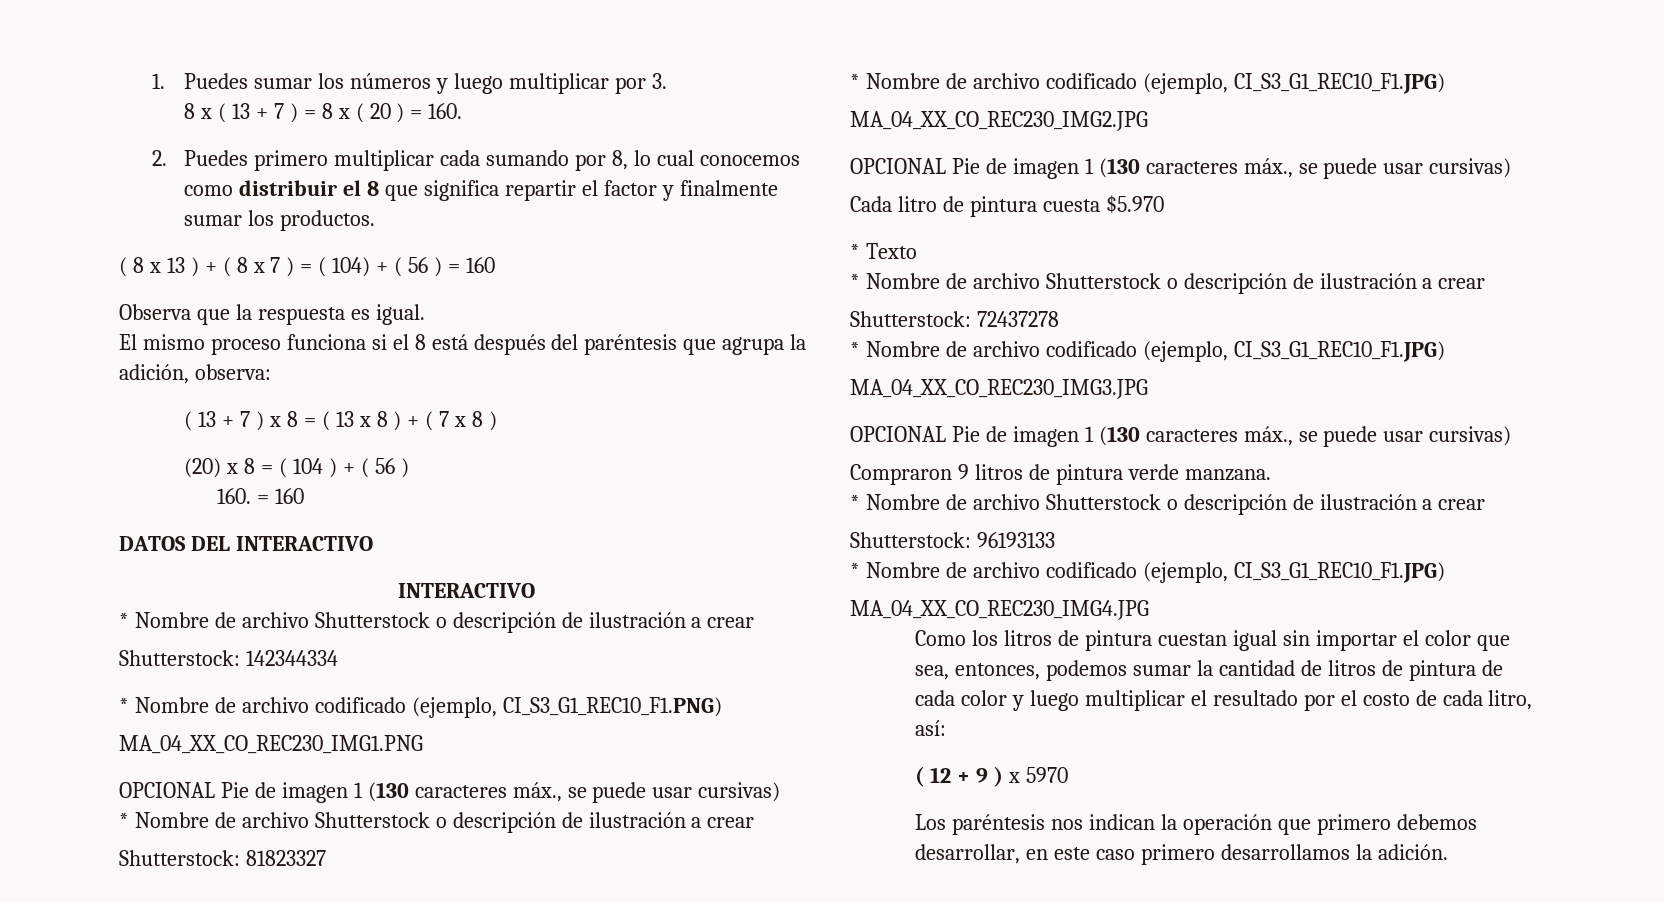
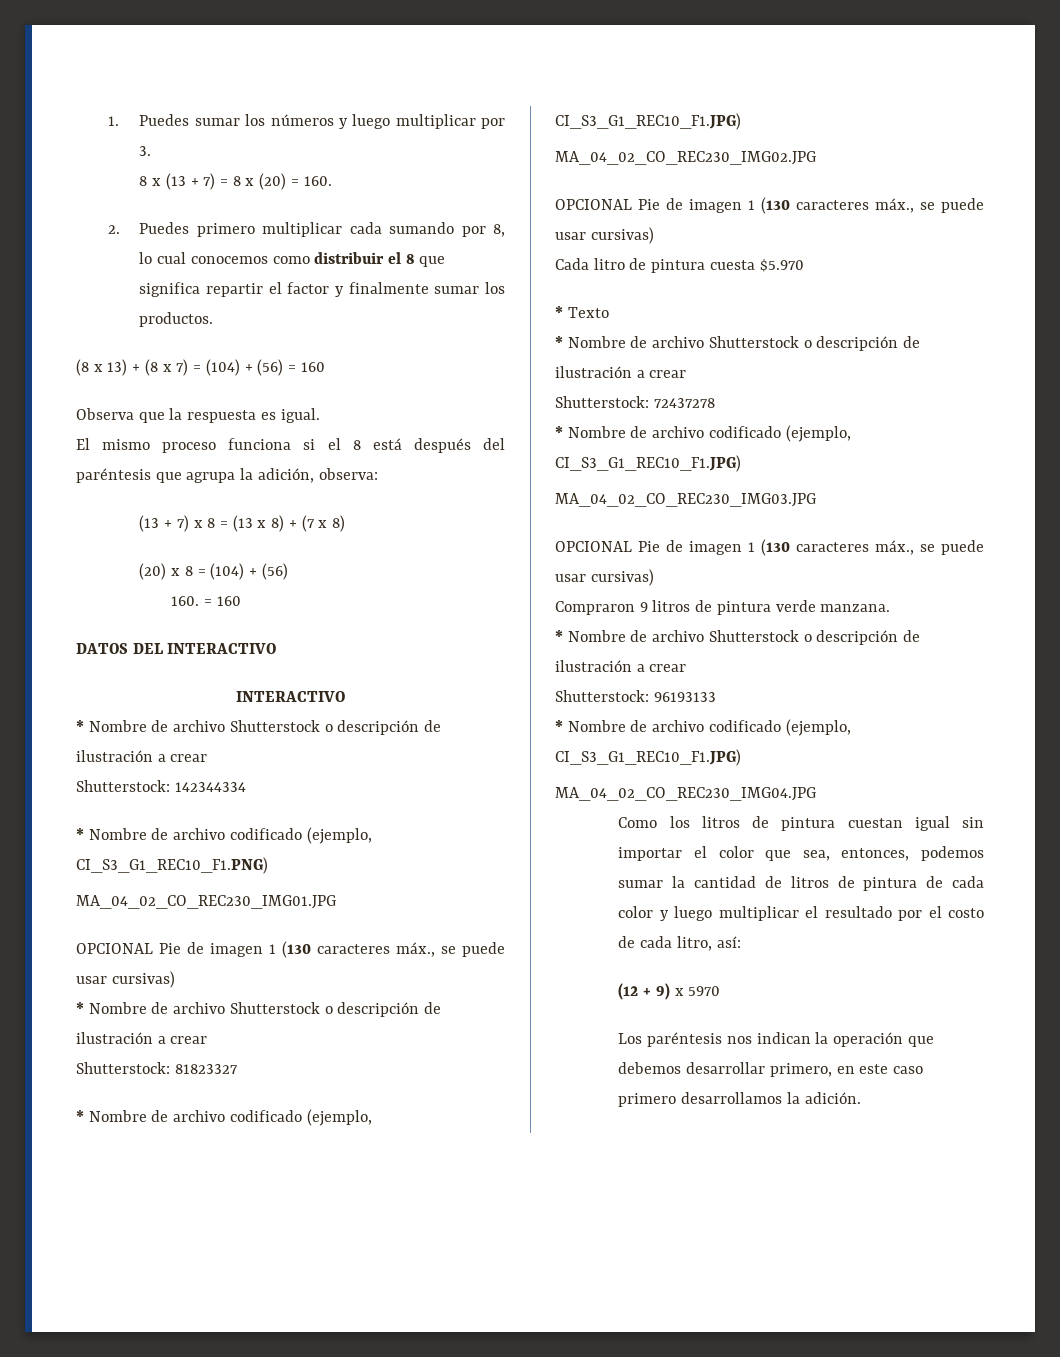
[218,103,405,123] ( 13 + 7 ) = 8 x ( 20 ) -> [165,173,287,190] (13 + 7) = 8 x (20)
[119,257,442,277] ( 8 x 13 ) + ( 8 x 7 ) = ( 104) + ( 56 ) -> [76,359,284,376] (8 x 13) + (8 x 7) = (104) + (56)
[184,411,498,431] [184,458,409,478] ( 13 + 7 ) x 8 = ( 13 x 8 ) + ( 7 x 8 ) // (20) x 8 = ( 104 ) + ( 56 ) -> [139,515,346,532] [139,563,288,580] (13 + 7) x 8 = (13 x 8) + (7 x 8) // (20) x 8 = (104) + (56)
[119,735,423,754] MA_04_XX_CO_REC230_IMG1.PNG -> [76,895,336,909] MA_04_02_CO_REC230_IMG01.JPG
[850,111,1148,131] MA_04_XX_CO_REC230_IMG2.JPG -> [555,151,816,165] MA_04_02_CO_REC230_IMG02.JPG
[850,379,1148,399] MA_04_XX_CO_REC230_IMG3.JPG -> [555,493,816,507] MA_04_02_CO_REC230_IMG03.JPG
[850,600,1149,620] MA_04_XX_CO_REC230_IMG4.JPG -> [555,787,816,801] MA_04_02_CO_REC230_IMG04.JPG
[915,766,1003,787] ( 12 + 9 ) -> [618,983,670,1000] (12 + 9)
[1316,814,1477,835] [915,844,1021,864] primero debemos desarrollar, -> [618,1062,832,1077] debemos desarrollar primero,

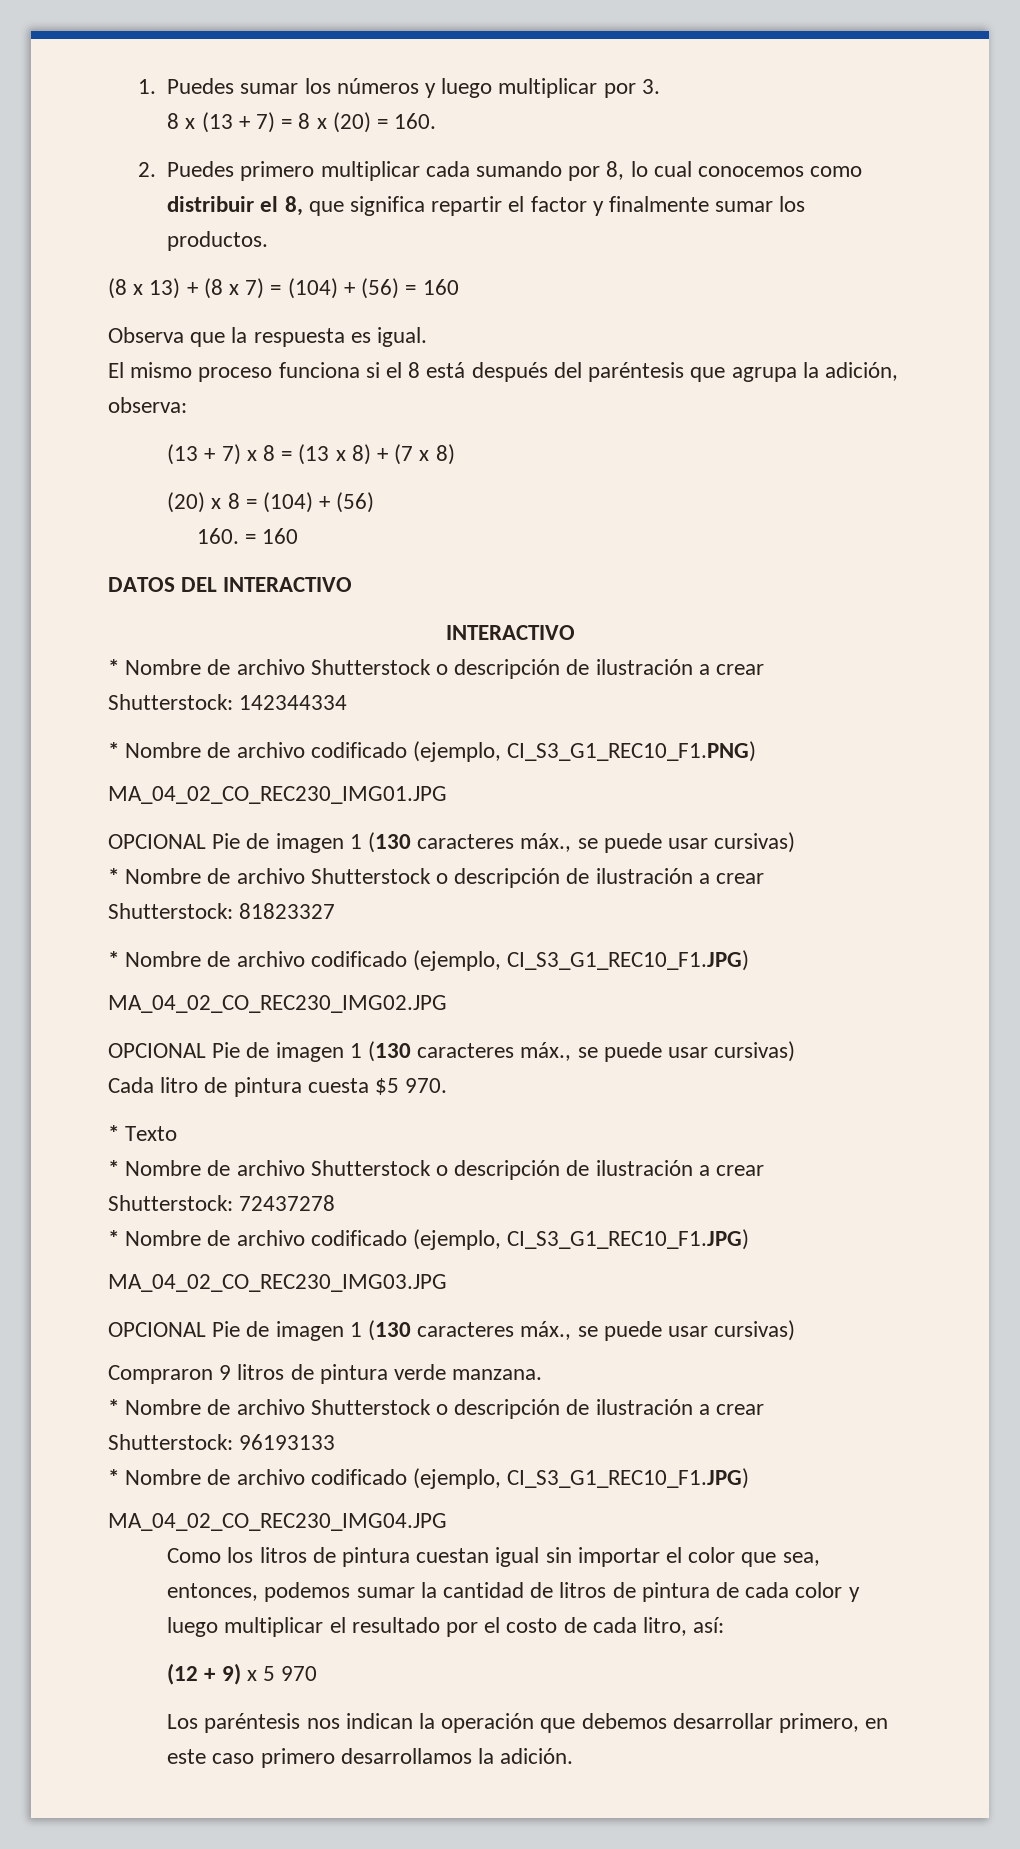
[405,254,415,264] 8 -> [284,196,303,216] 8,
[759,259,804,272] $5.970 -> [375,1078,448,1095] $5 970.
[688,986,721,996] 5970 -> [262,1666,318,1681] 5 970

